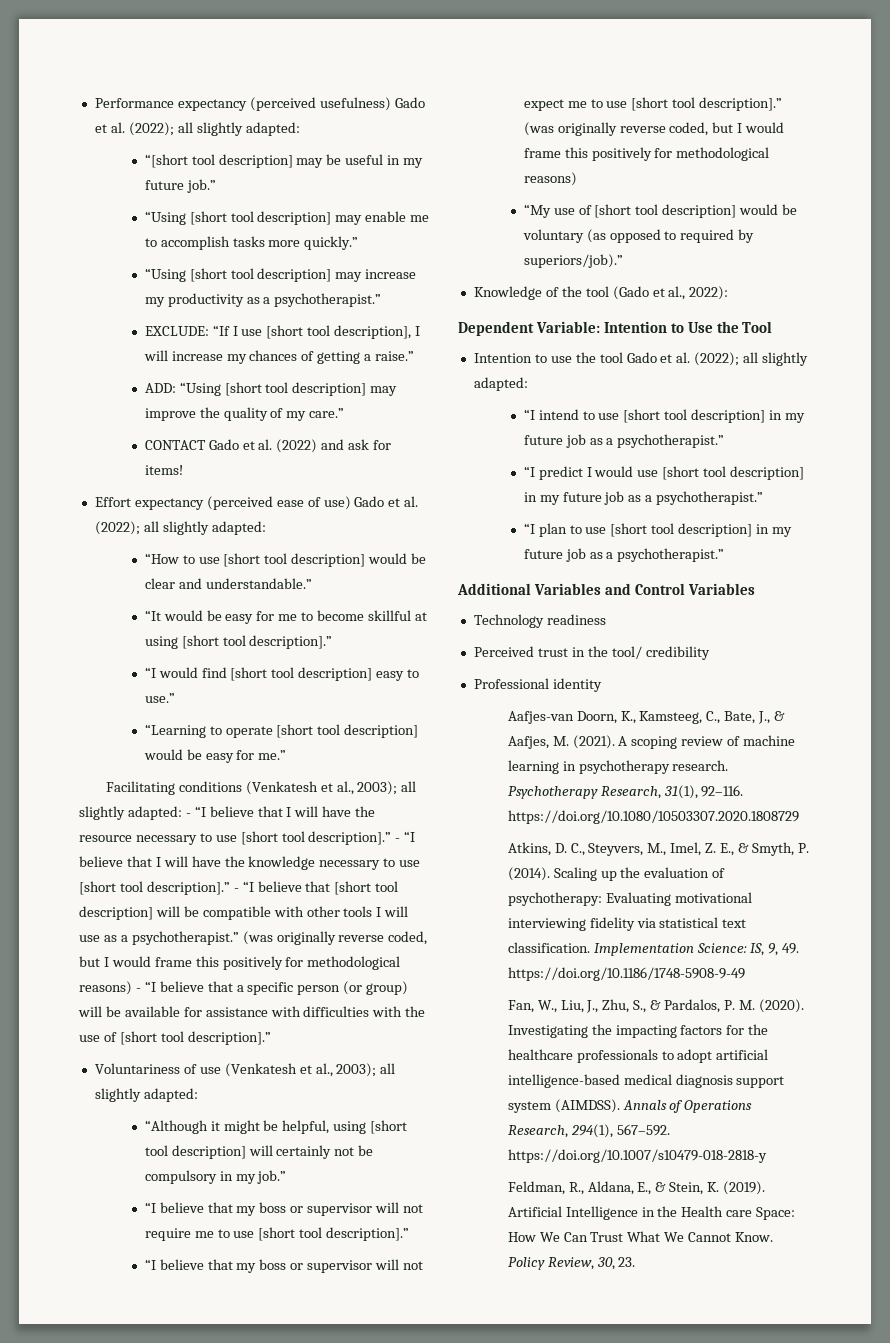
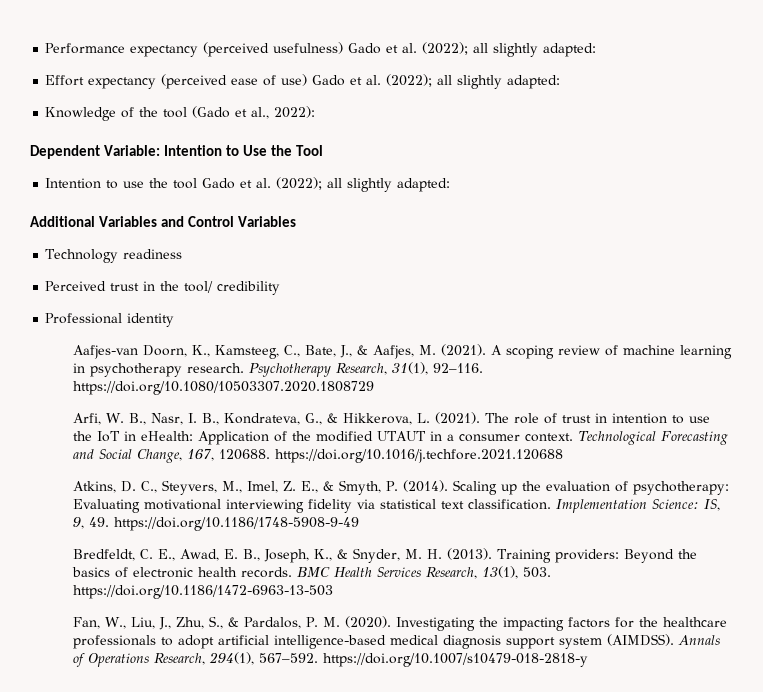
[144,154,424,168] [144,179,216,193] [144,211,430,225] [144,236,359,250] [144,268,417,282] [144,293,382,307] [144,325,421,339] [143,350,415,364] [144,382,398,396] [144,407,345,421] [144,439,392,453] [144,465,183,475] // “[short tool description] may be useful in my future job.” // “Using [short tool description] may enable me to accomplish tasks more quickly.” // “Using [short tool description] may increase my productivity as a psychotherapist.” // EXCLUDE: “If I use [short tool description], I will increase my chances of getting a raise.” // ADD: “Using [short tool description] may improve the quality of my care.” // CONTACT Gado et al. (2022) and ask for items! -> (597, 50) none
[144,553,427,567] [144,578,312,589] [144,610,427,624] [144,635,333,649] [144,667,420,681] [144,693,175,703] [144,724,419,738] [143,749,287,763] [105,781,417,795] [79,806,376,820] [79,831,416,845] [79,856,421,870] [79,881,399,895] [79,906,409,920] [79,931,428,945] [79,956,401,970] [79,981,409,995] [78,1006,426,1017] [79,1031,271,1045] [94,1063,396,1077] [94,1088,198,1102] [144,1120,408,1134] [144,1145,374,1159] [144,1170,287,1184] [144,1202,424,1216] [144,1227,410,1241] [144,1259,424,1273] [523,97,783,111] [523,122,785,136] [523,147,770,161] [523,172,577,186] [523,204,798,218] [522,229,755,243] [523,254,623,268] // “How to use [short tool description] would be clear and understandable.” // “It would be easy for me to become skillful at using [short tool description].” // “I would find [short tool description] easy to use.” // “Learning to operate [short tool description] would be easy for me.” // Facilitating conditions (Venkatesh et al., 2003); all slightly adapted: - “I believe that I will have the resource necessary to use [short tool description].” - “I believe that I will have the knowledge necessary to use [short tool description].” - “I believe that [short tool description] will be compatible with other tools I will use as a psychotherapist.” (was originally reverse coded, but I would frame this positively for methodological reasons) - “I believe that a specific person (or group) will be available for assistance with difficulties with the use of [short tool description].” // Voluntariness of use (Venkatesh et al., 2003); all slightly adapted: // “Although it might be helpful, using [short tool description] will certainly not be compulsory in my job.” // “I believe that my boss or supervisor will not require me to use [short tool description].” // “I believe that my boss or supervisor will not expect me to use [short tool description].” (was originally reverse coded, but I would frame this positively for methodological reasons) // “My use of [short tool description] would be voluntary (as opposed to required by superiors/job).” -> (561, 82) none
[523,409,806,423] [523,434,725,448] [523,466,805,480] [523,491,764,505] [523,523,793,537] [523,548,725,562] // “I intend to use [short tool description] in my future job as a psychotherapist.” // “I predict I would use [short tool description] in my future job as a psychotherapist.” // “I plan to use [short tool description] in my future job as a psychotherapist.” -> (451, 185) none
(799, 817) none -> [72,412,710,425] [72,431,728,445] [72,449,563,463] // Arfi, W. B., Nasr, I. B., Kondrateva, G., & Hikkerova, L. (2021). The role of trust in intention to use the IoT in eHealth: Application of the modified UTAUT in a consumer context. Technological Forecasting and Social Change, 167, 120688. https://doi.org/10.1016/j.techfore.2021.120688
(745, 974) none -> [72,548,697,563] [71,566,551,579] [72,585,333,599] // Bredfeldt, C. E., Awad, E. B., Joseph, K., & Snyder, M. H. (2013). Training providers: Beyond the basics of electronic health records. BMC Health Services Research, 13(1), 503. https://doi.org/10.1186/1472-6963-13-503
[507,1181,766,1195] [507,1206,796,1220] [507,1231,774,1242] [507,1257,636,1270] // Feldman, R., Aldana, E., & Stein, K. (2019). Artificial Intelligence in the Health care Space: How We Can Trust What We Cannot Know. Policy Review, 30, 23. -> (588, 660) none

